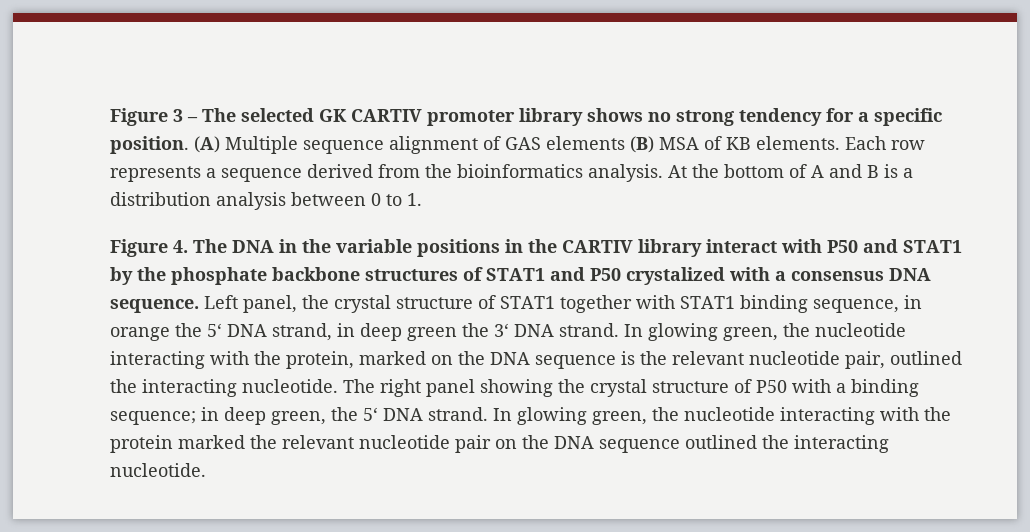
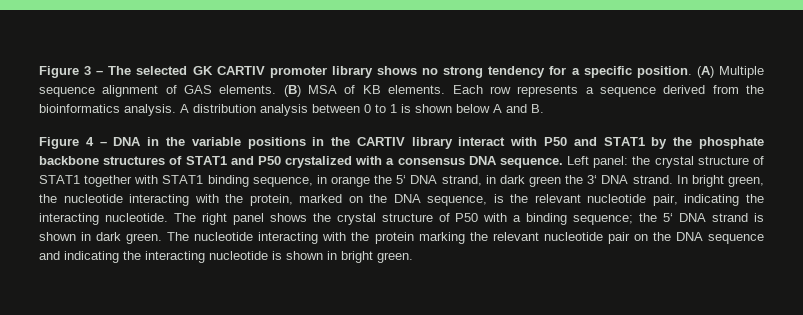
[546,136,625,150] elements -> [219,85,277,94] elements.
[668,164,913,178] At the bottom of A and B is a -> [180,104,189,113] A
[407,193,422,206] [110,239,227,257] 1. // Figure 4. The -> [390,104,544,113] [39,137,107,149] 1 is shown below A and B. // Figure 4 –
[243,295,297,313] panel, -> [593,156,629,168] panel:
[360,323,402,341] deep -> [499,175,525,184] dark
[648,323,718,341] glowing -> [691,175,724,187] bright
[535,355,616,369] sequence -> [427,196,488,206] sequence,
[890,351,962,365] outlined -> [684,194,740,206] indicating
[480,379,553,397] showing -> [269,213,307,222] shows
[201,407,679,425] in deep green, the 5‘ DNA strand. In glowing green, the -> [639,213,764,222] [39,232,190,244] the 5‘ DNA strand is shown in dark green. The
[178,435,245,449] marked -> [418,232,465,244] marking
[685,435,889,453] [110,463,206,477] outlined the interacting nucleotide. -> [39,251,413,263] and indicating the interacting nucleotide is shown in bright green.

